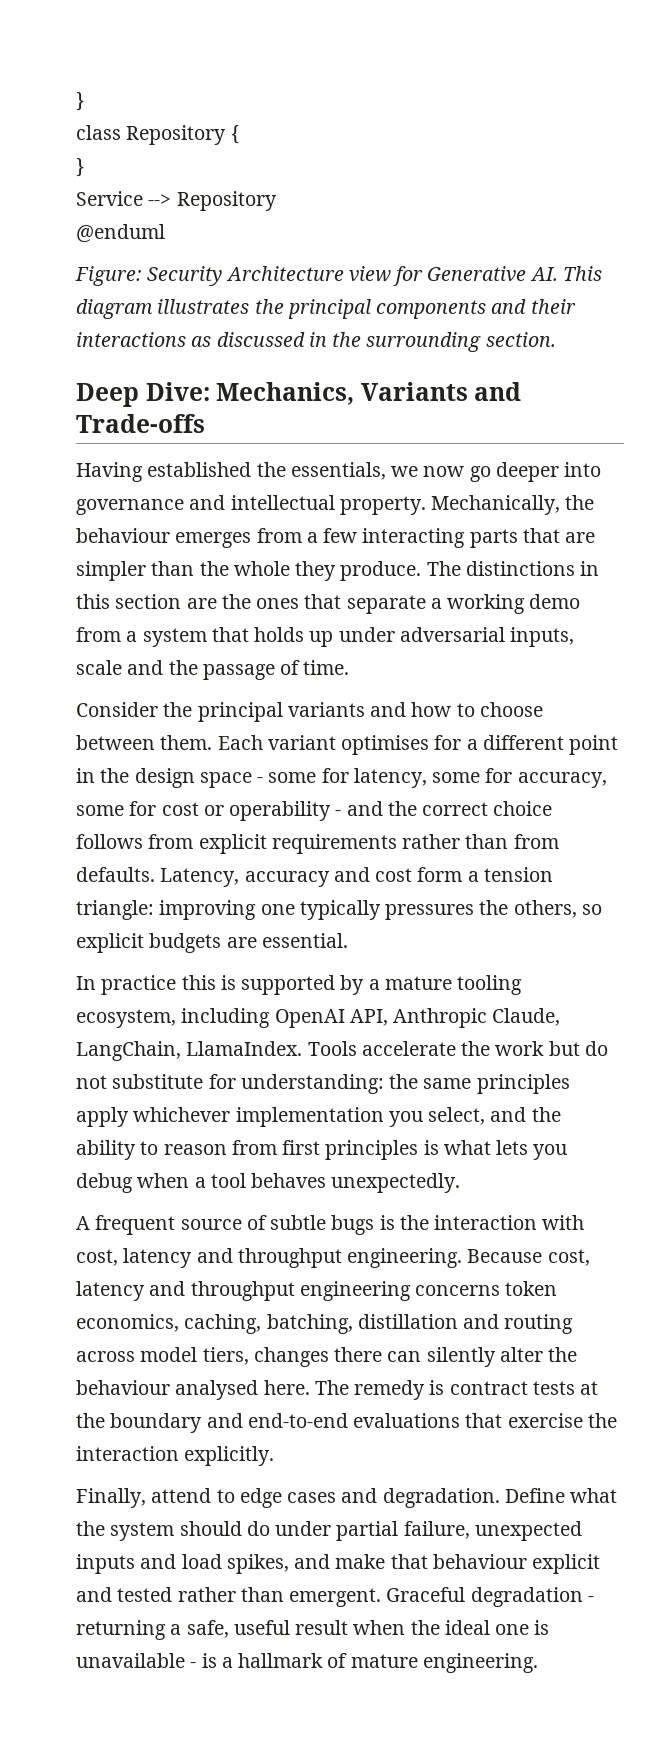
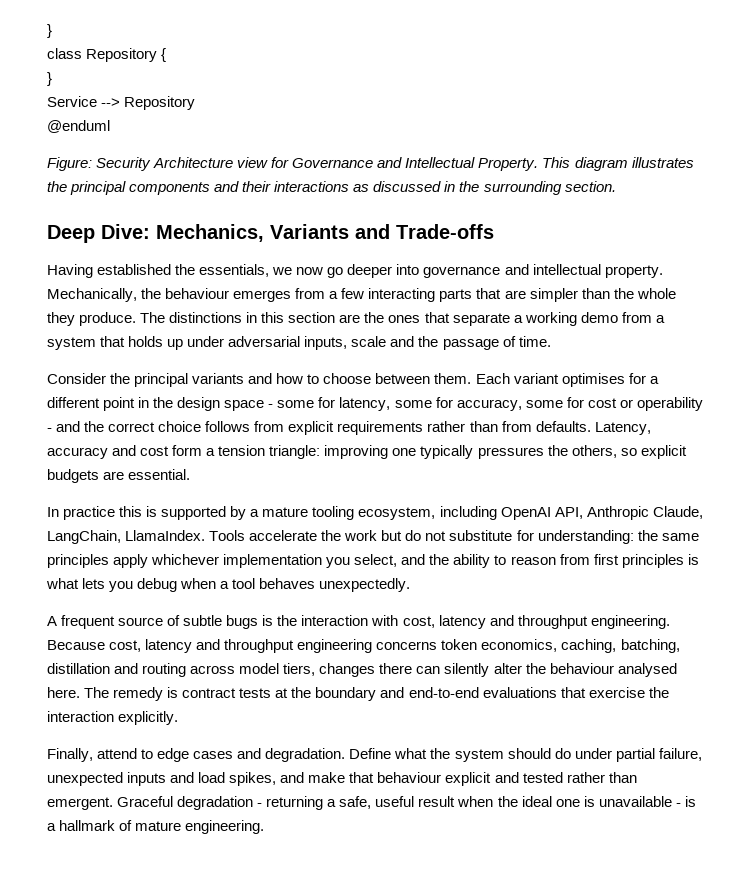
[427,266,558,281] Generative AI. -> [292,157,539,171] Governance and Intellectual Property.

